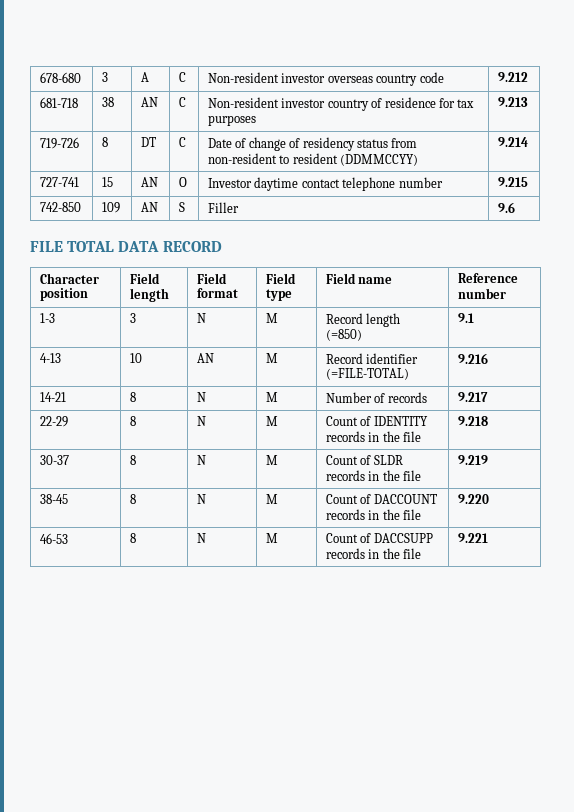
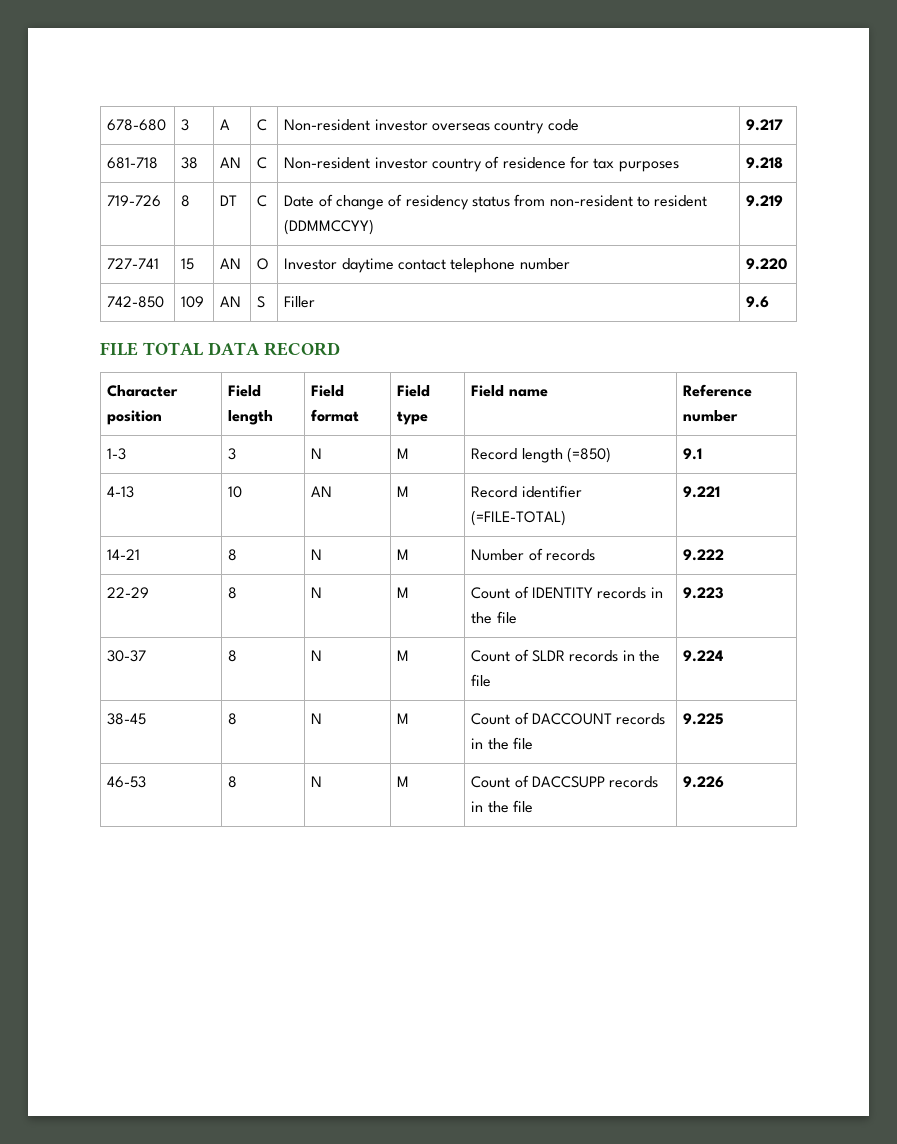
[498,72,529,82] 9.212 -> [746,119,784,131] 9.217
[498,97,529,107] 9.213 -> [746,157,784,169] 9.218
[498,137,529,147] 9.214 -> [746,195,784,207] 9.219
[498,177,529,187] 9.215 -> [746,258,788,270] 9.220
[458,353,489,364] 9.216 -> [683,486,721,498] 9.221
[458,392,489,402] 9.217 -> [683,549,725,561] 9.222
[458,416,489,426] 9.218 -> [683,587,725,599] 9.223
[458,455,489,465] 9.219 -> [683,650,724,662] 9.224
[458,494,490,504] 9.220 -> [683,713,725,725] 9.225
[458,533,489,543] 9.221 -> [683,776,725,788] 9.226

